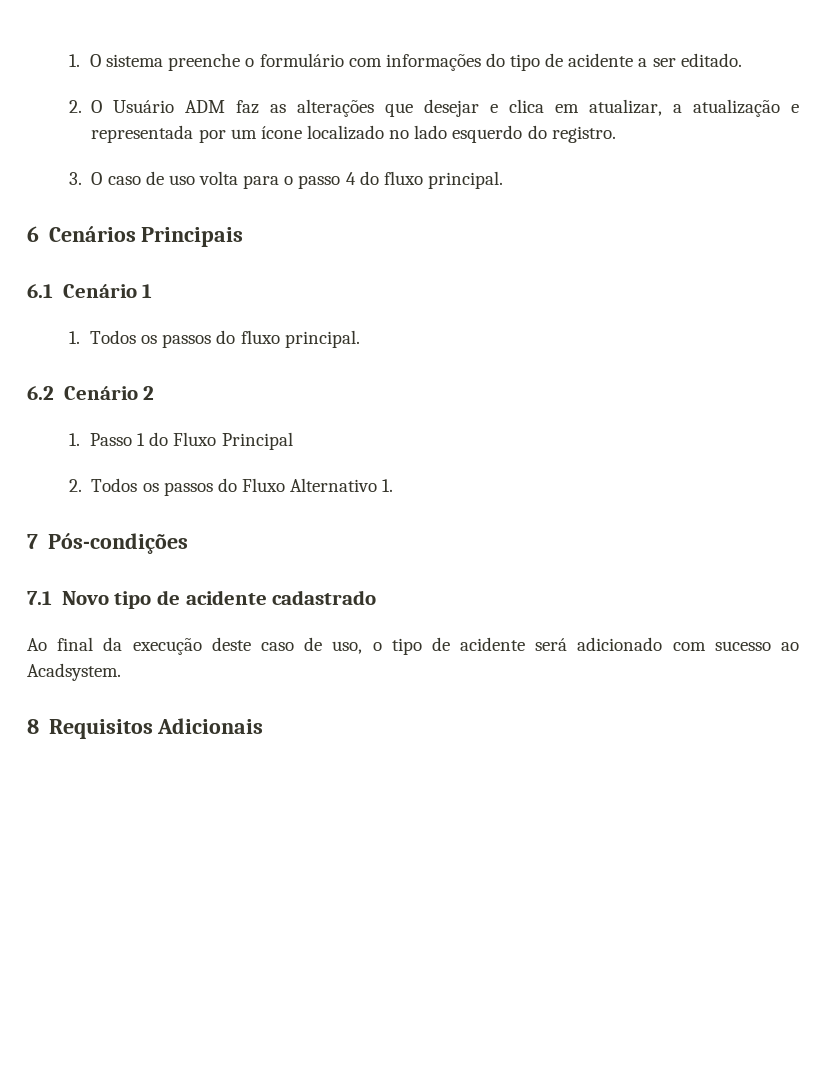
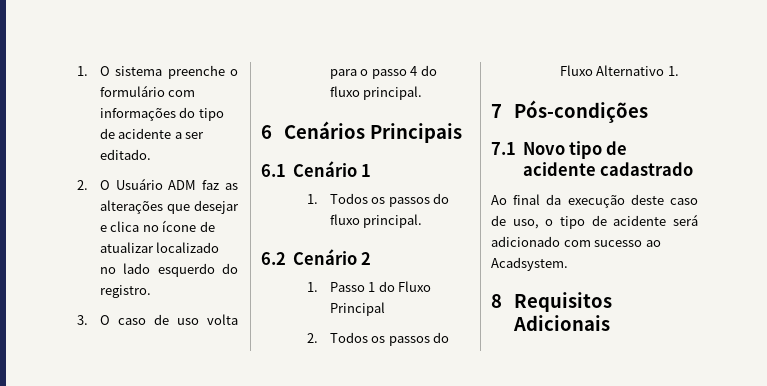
[555,99,799,117] [91,125,302,143] em atualizar, a atualização e representada por um ícone -> [142,220,215,232] [99,242,154,253] no ícone de atualizar

